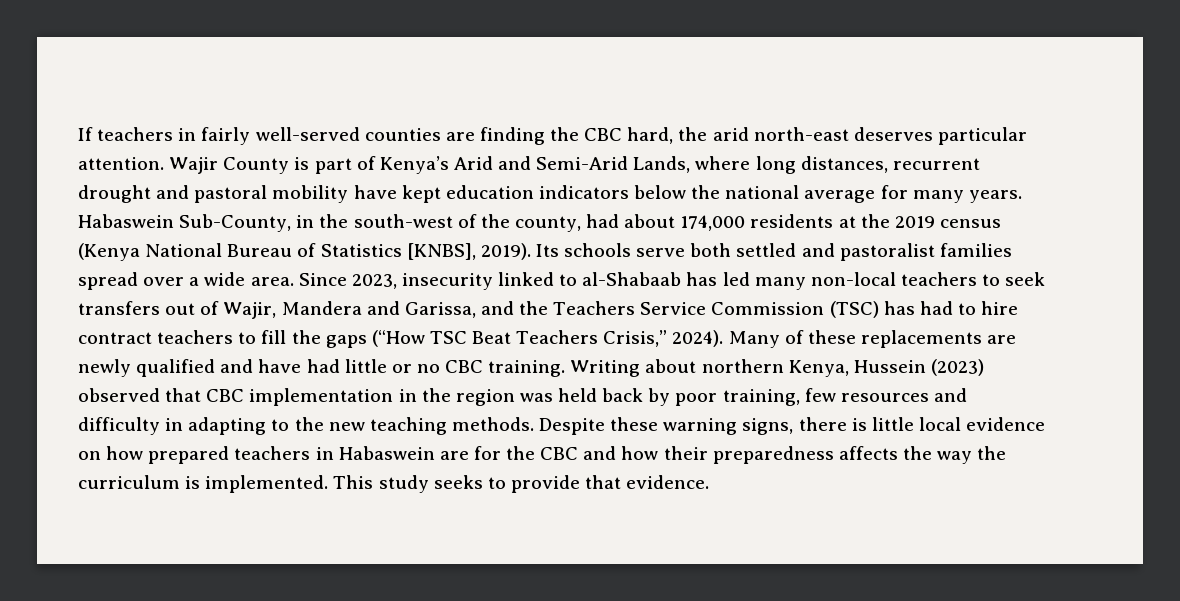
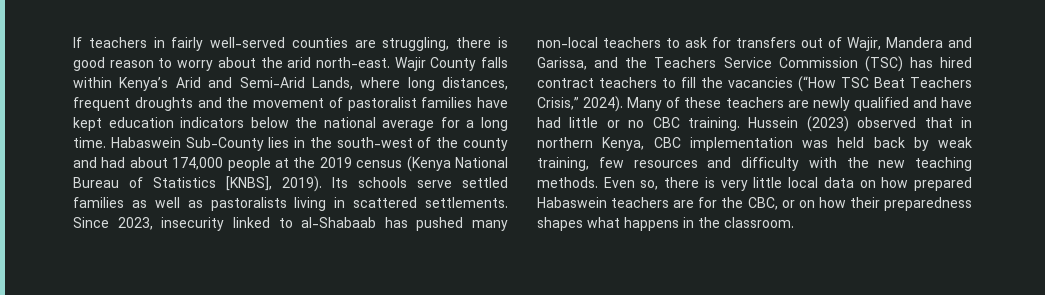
[479,127,1027,145] [78,156,376,174] finding the CBC hard, the arid north-east deserves particular attention. Wajir County is part of -> [382,37,508,51] [73,57,508,71] [73,77,112,88] struggling, there is good reason to worry about the arid north-east. Wajir County falls within
[892,158,980,170] [78,185,349,203] recurrent drought and pastoral mobility -> [73,97,473,111] frequent droughts and the movement of pastoralist families
[912,190,1022,203] [78,214,292,232] many years. Habaswein Sub-County, -> [466,117,508,131] [73,137,290,151] a long time. Habaswein Sub-County lies
[514,216,581,232] county, -> [462,138,508,151] [73,157,97,168] county and
[750,214,834,228] residents -> [227,157,271,171] people
[690,243,1012,261] [78,272,294,290] both settled and pastoralist families spread over a wide area. -> [462,177,508,188] [73,197,508,211] settled families as well as pastoralists living in scattered settlements.
[722,272,750,286] led -> [416,217,464,231] pushed
[1005,272,1046,286] seek -> [685,37,731,48] ask for
[919,301,1019,315] had to hire -> [940,57,972,68] hired
[325,335,367,348] gaps -> [728,77,793,88] vacancies
[860,330,982,348] replacements -> [725,97,784,108] teachers
[570,359,984,377] [78,388,515,406] Writing about northern Kenya, Hussein (2023) observed that CBC implementation in the region -> [748,116,972,132] [537,137,793,151] Hussein (2023) observed that in northern Kenya, CBC implementation
[675,393,718,406] poor -> [938,137,972,148] weak
[165,417,290,435] in adapting to -> [808,157,837,168] with
[539,417,867,435] Despite these warning signs, there is -> [603,177,748,191] Even so, there is very
[966,417,1046,431] evidence -> [823,177,854,188] data
[234,446,1007,464] [78,475,710,493] teachers in Habaswein are for the CBC and how their preparedness affects the way the curriculum is implemented. This study seeks to provide that evidence. -> [537,197,972,211] [537,217,794,231] Habaswein teachers are for the CBC, or on how their preparedness shapes what happens in the classroom.

